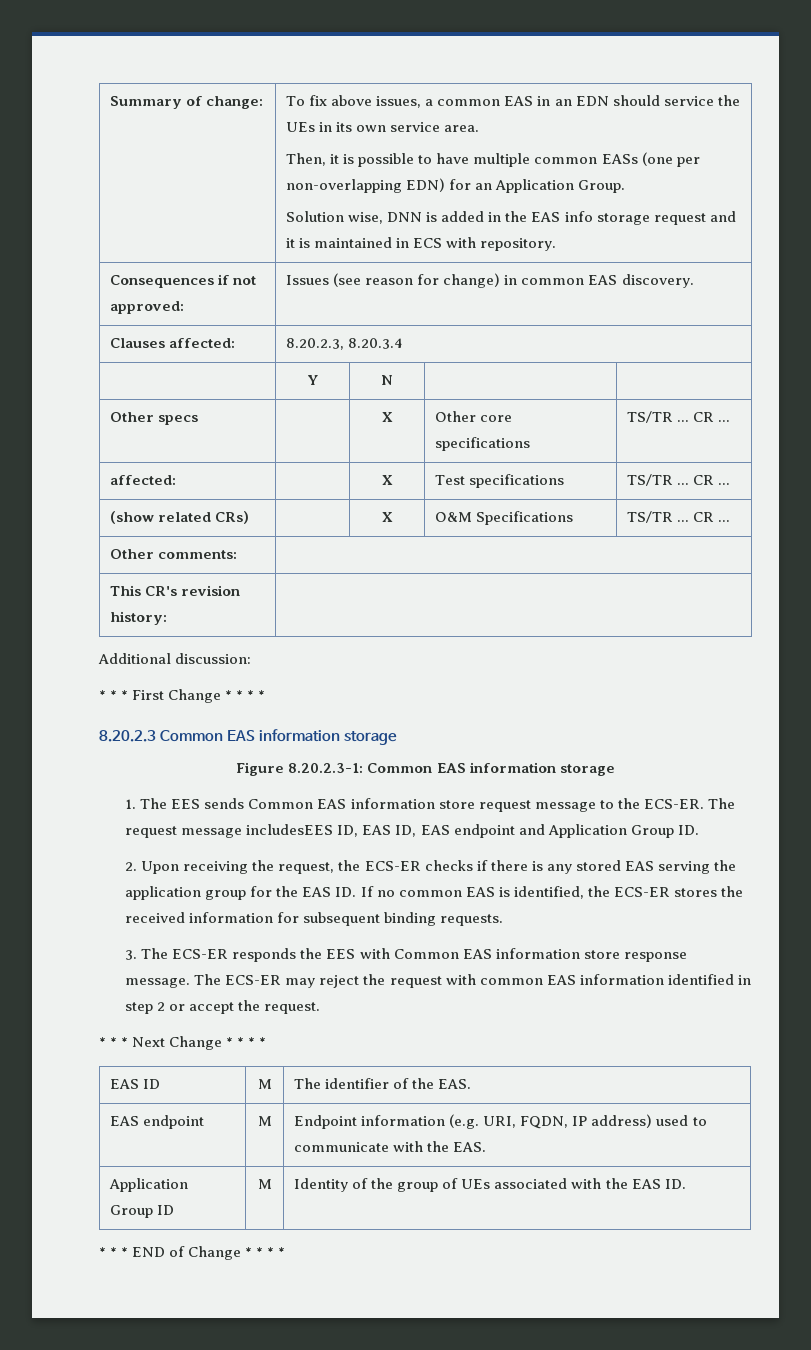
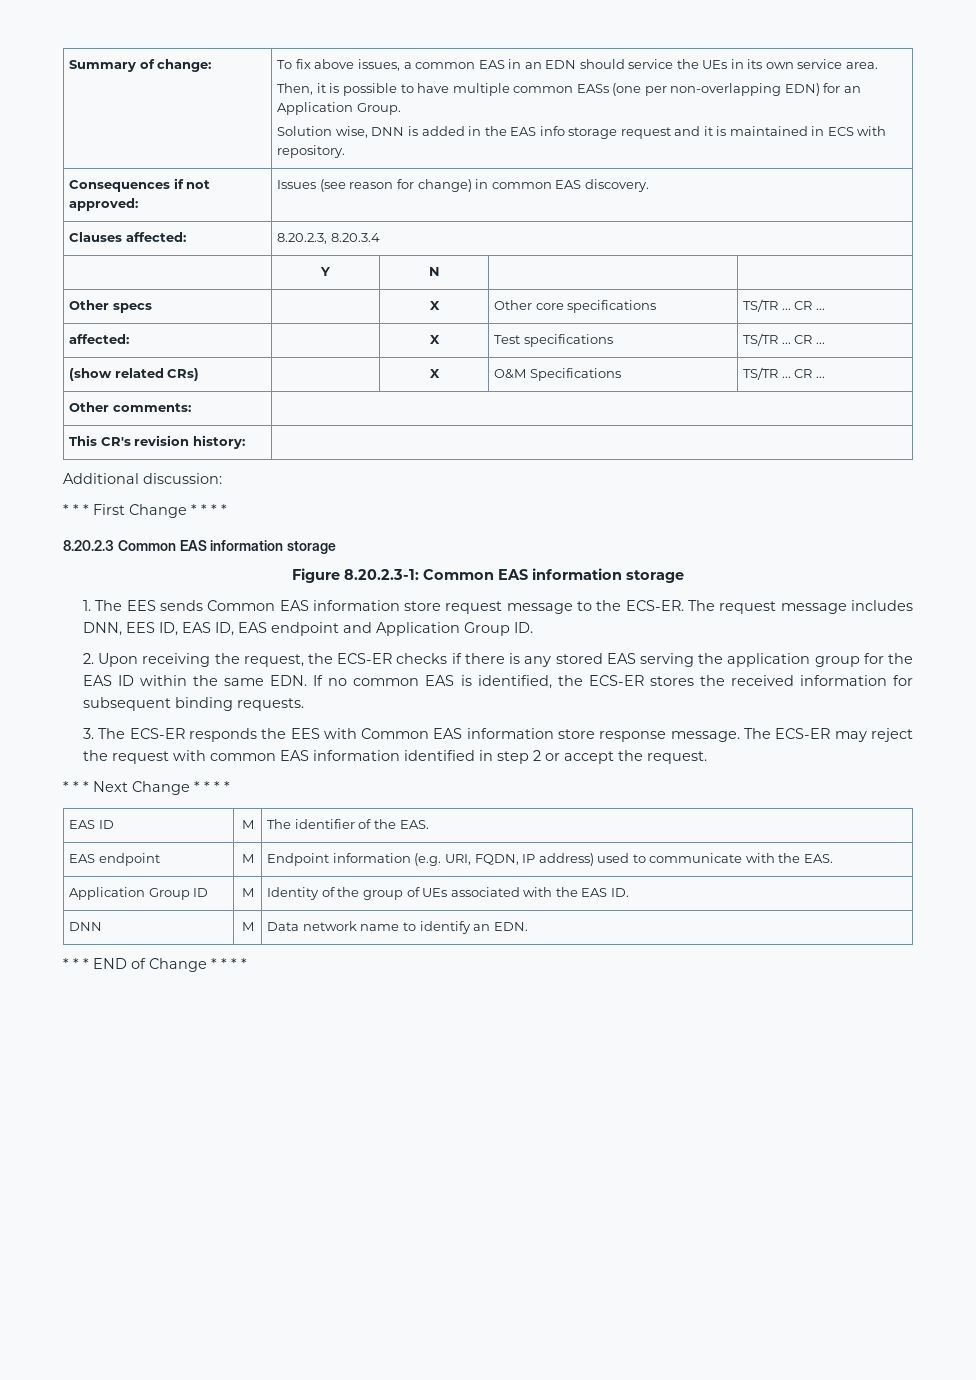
[246,824,334,835] includesEES -> [851,600,914,611] [82,622,155,636] includes DNN, EES
[335,887,357,897] ID. -> [118,675,308,686] ID within the same EDN.
(686, 1184) none -> [69,922,103,931] [241,922,254,931] [267,921,528,934] // DNN | M | Data network name to identify an EDN.

